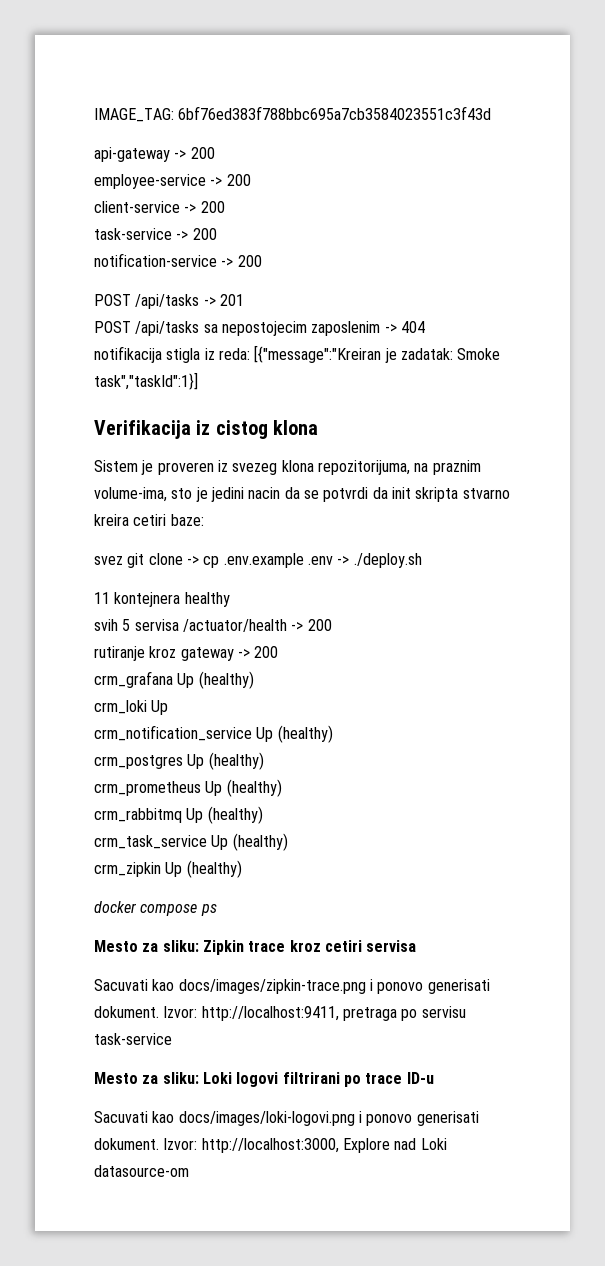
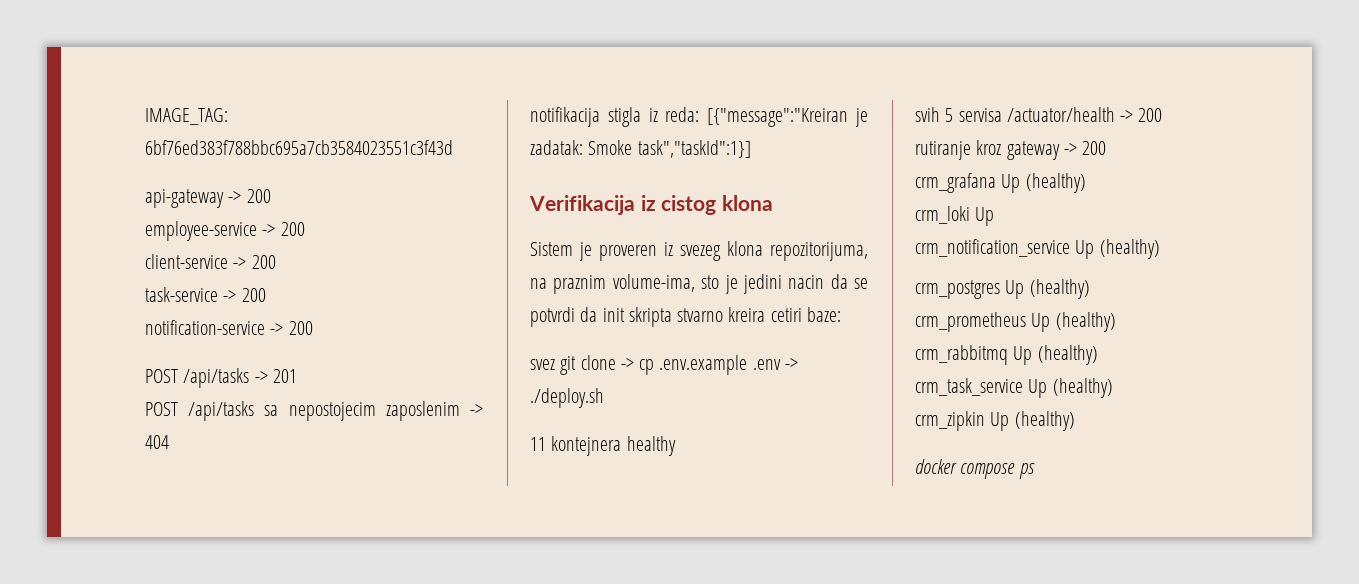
[94,940,417,955] [94,979,490,994] [94,1006,466,1021] [94,1033,172,1045] [94,1072,434,1087] [94,1111,479,1126] [94,1138,447,1153] [94,1165,189,1177] // Mesto za sliku: Zipkin trace kroz cetiri servisa // Sacuvati kao docs/images/zipkin-trace.png i ponovo generisati dokument. Izvor: http://localhost:9411, pretraga po servisu task-service // Mesto za sliku: Loki logovi filtrirani po trace ID-u // Sacuvati kao docs/images/loki-logovi.png i ponovo generisati dokument. Izvor: http://localhost:3000, Explore nad Loki datasource-om -> (1035, 471) none

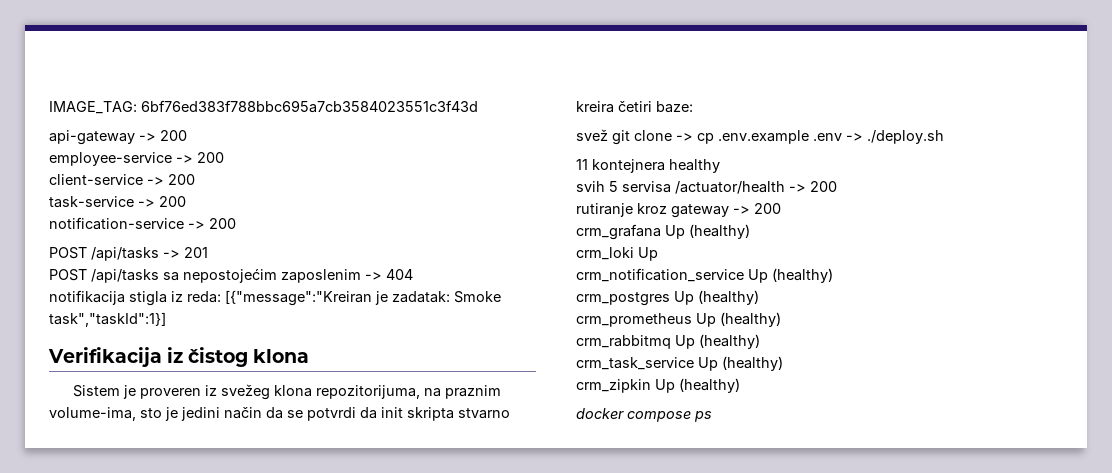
[288,402,376,421] nepostojecim -> [183,268,277,283] nepostojećim
[661,195,717,215] cistog -> [188,347,249,367] čistog
[680,245,721,261] svezeg -> [221,384,271,400] svežeg
[788,275,825,289] nacin -> [224,407,262,419] način
[770,308,802,322] cetiri -> [618,101,652,112] četiri
[530,359,555,370] svez -> [576,129,608,141] svež

